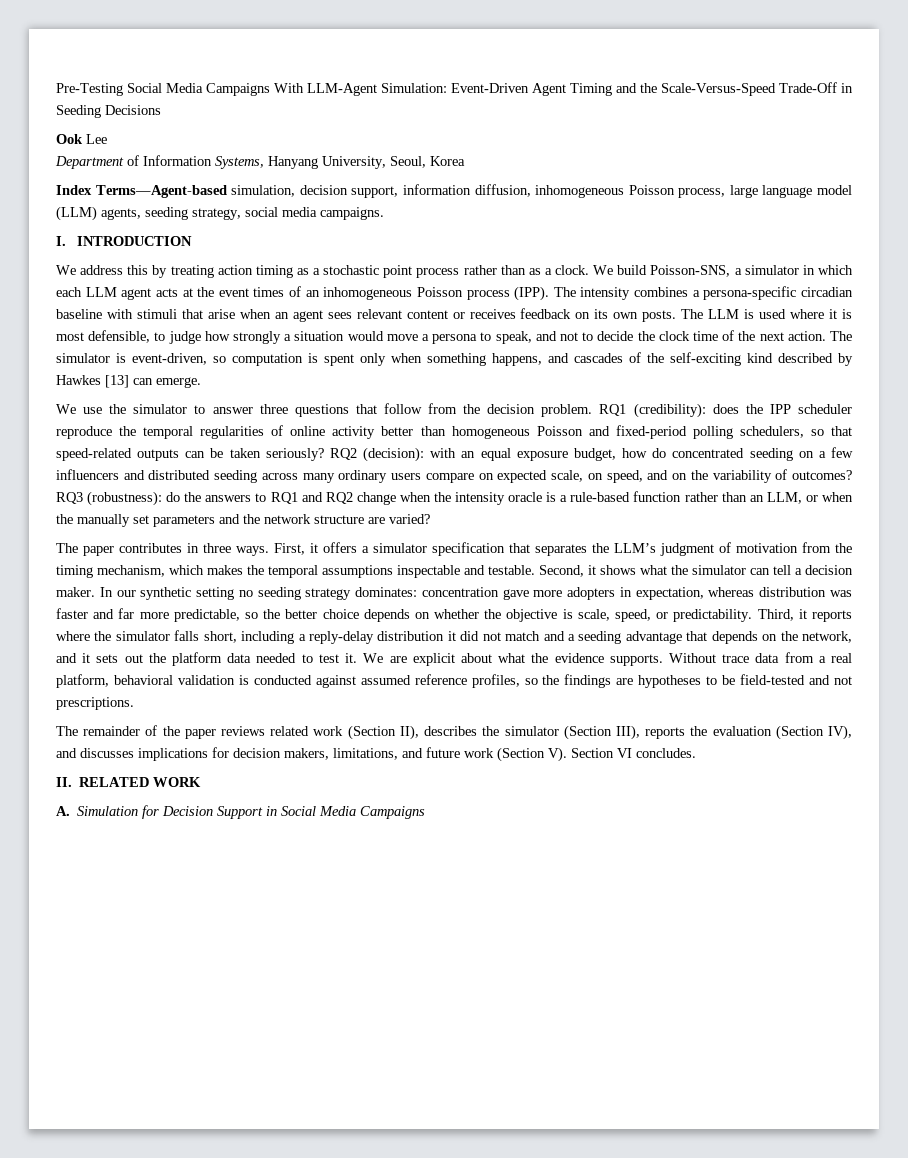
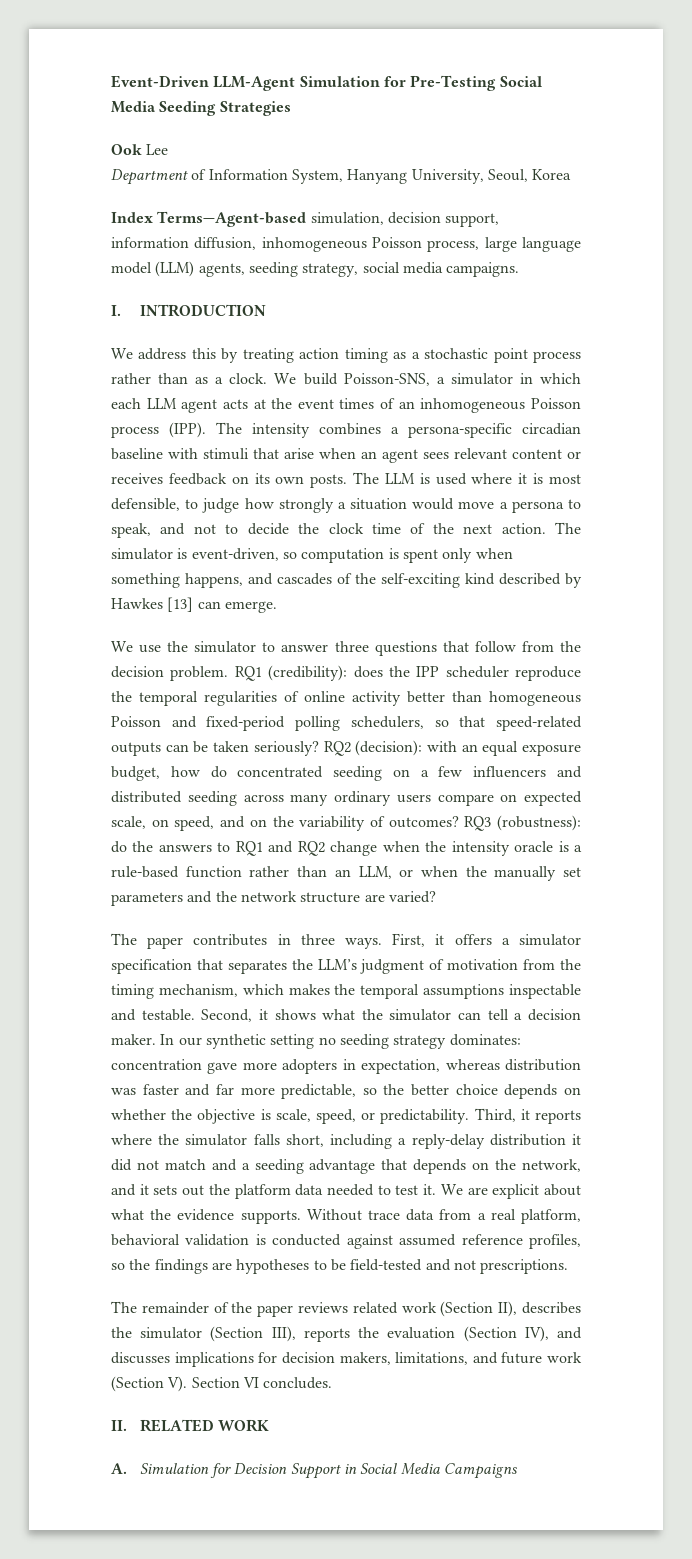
[56,82,853,96] [56,105,161,118] Pre-Testing Social Media Campaigns With LLM-Agent Simulation: Event-Driven Agent Timing and the Scale-Versus-Speed Trade-Off in Seeding Decisions -> [111,75,542,91] [111,101,291,116] Event-Driven LLM-Agent Simulation for Pre-Testing Social Media Seeding Strategies
[215,156,264,169] Systems, -> [291,169,343,184] System,

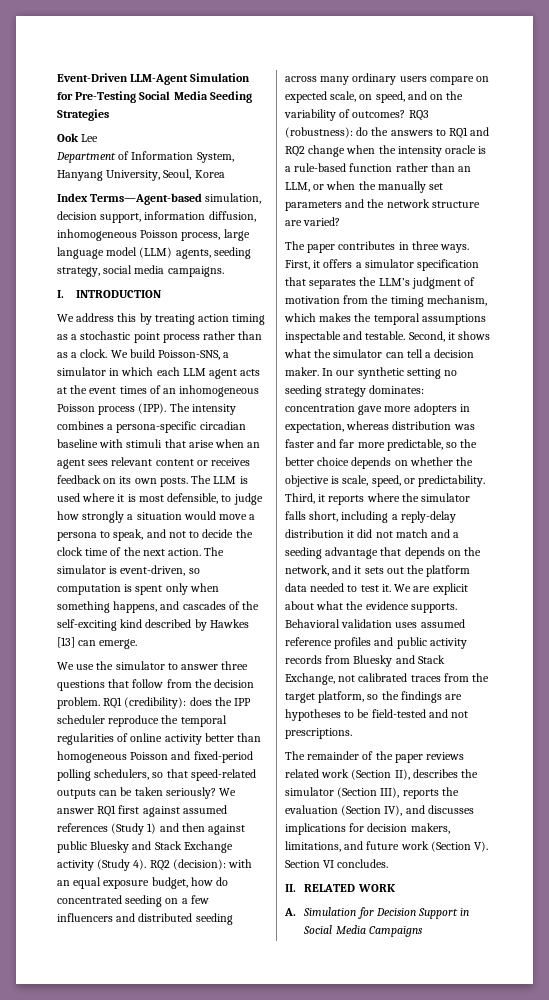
(319, 748) none -> [219,788,237,796] [57,805,227,817] [57,823,246,835] [57,841,233,853] [57,859,147,871] We answer RQ1 first against assumed references (Study 1) and then against public Bluesky and Stack Exchange activity (Study 4).
[306,1209,581,1224] [111,1234,581,1249] Without trace data from a real platform, behavioral validation is conducted against assumed reference profiles, -> [285,619,465,628] [285,637,467,649] [285,655,445,667] [285,673,490,685] [285,691,365,703] Behavioral validation uses assumed reference profiles and public activity records from Bluesky and Stack Exchange, not calibrated traces from the target platform,

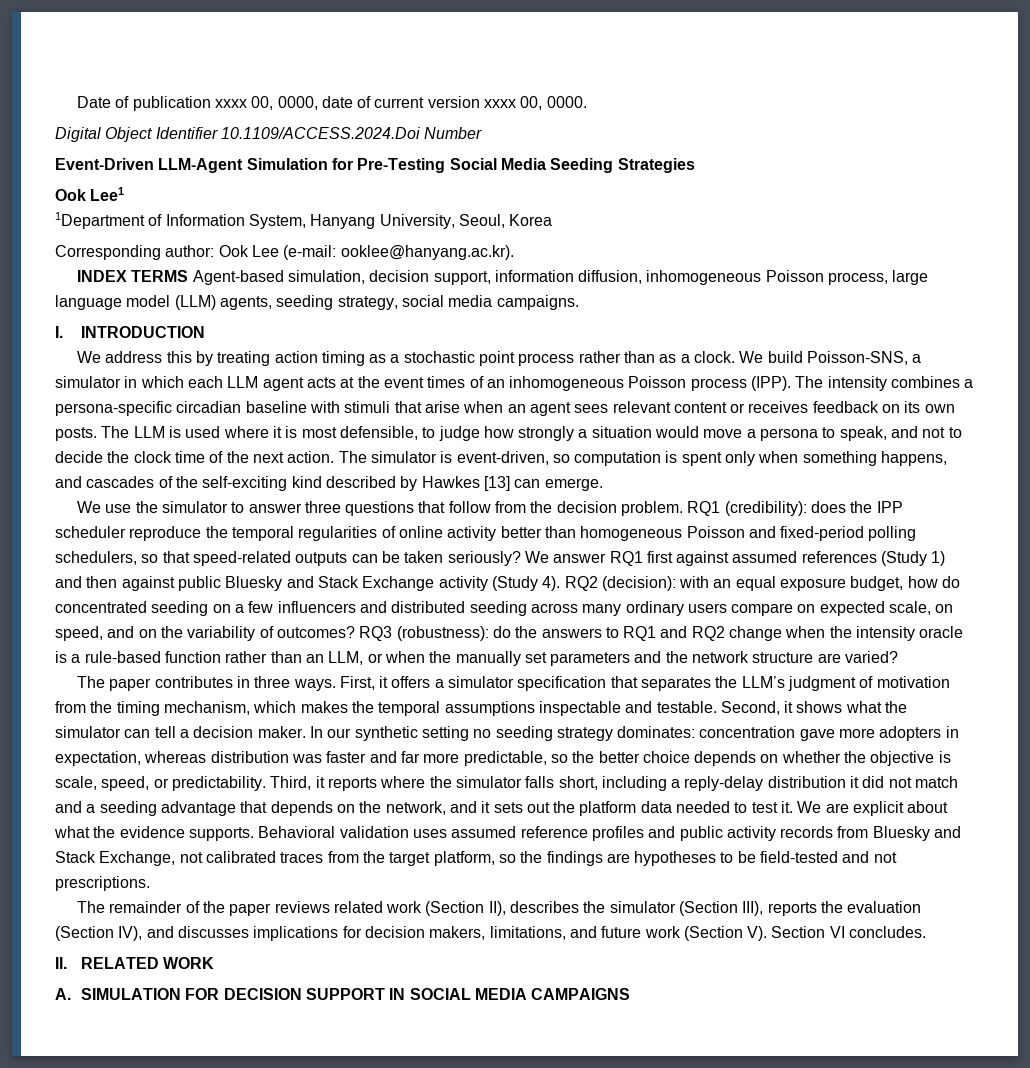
(57, 77) none -> [76,96,587,111] [55,127,483,142] Date of publication xxxx 00, 0000, date of current version xxxx 00, 0000. // Digital Object Identifier 10.1109/ACCESS.2024.Doi Number //
[81,134,99,142] [56,152,116,163] Lee // Department -> [90,187,125,201] [55,212,145,229] Lee1 // 1Department
[57,193,203,205] Index Terms—Agent-based -> [55,245,514,260] [76,270,284,285] Corresponding author: Ook Lee (e-mail: ooklee@hanyang.ac.kr). // INDEX TERMS Agent-based
[303,907,470,919] [303,925,423,937] Simulation for Decision Support in Social Media Campaigns -> [81,988,631,1000] SIMULATION FOR DECISION SUPPORT IN SOCIAL MEDIA CAMPAIGNS

